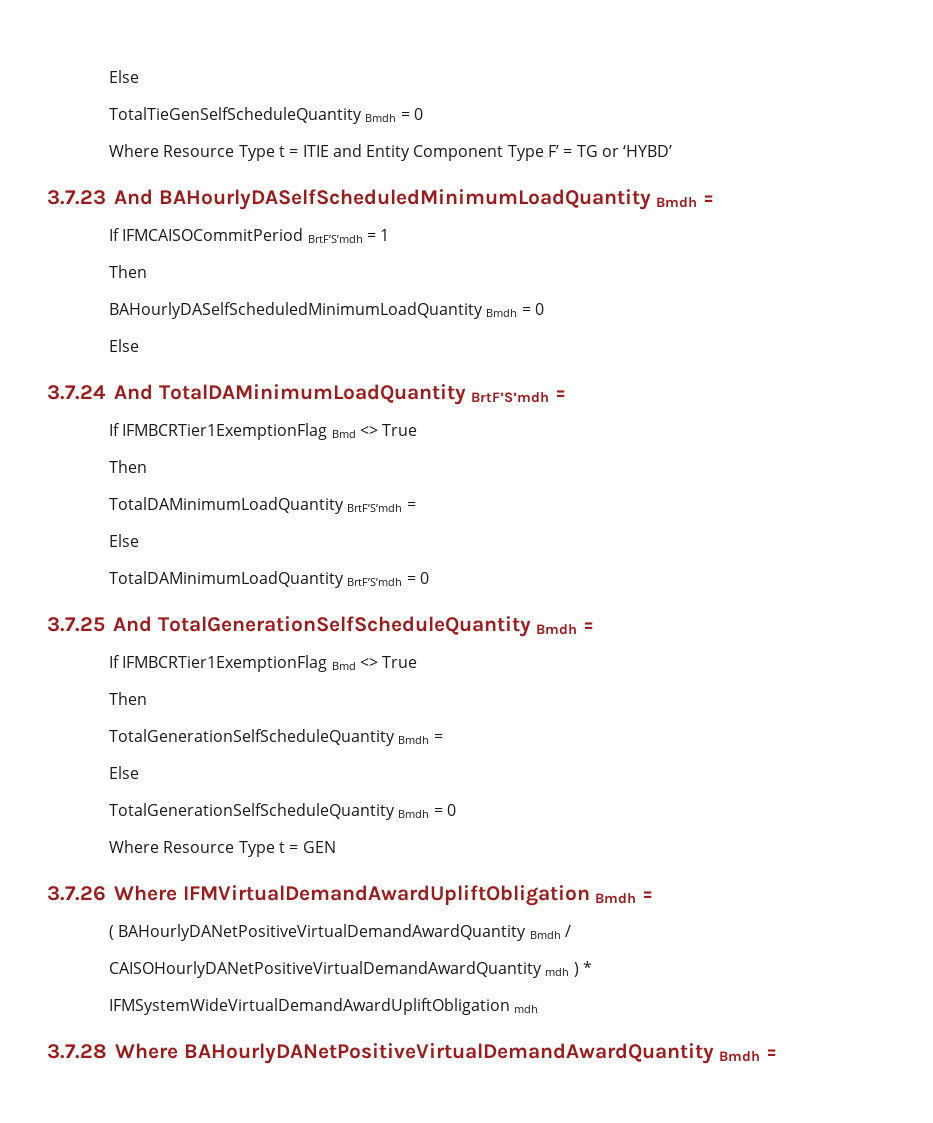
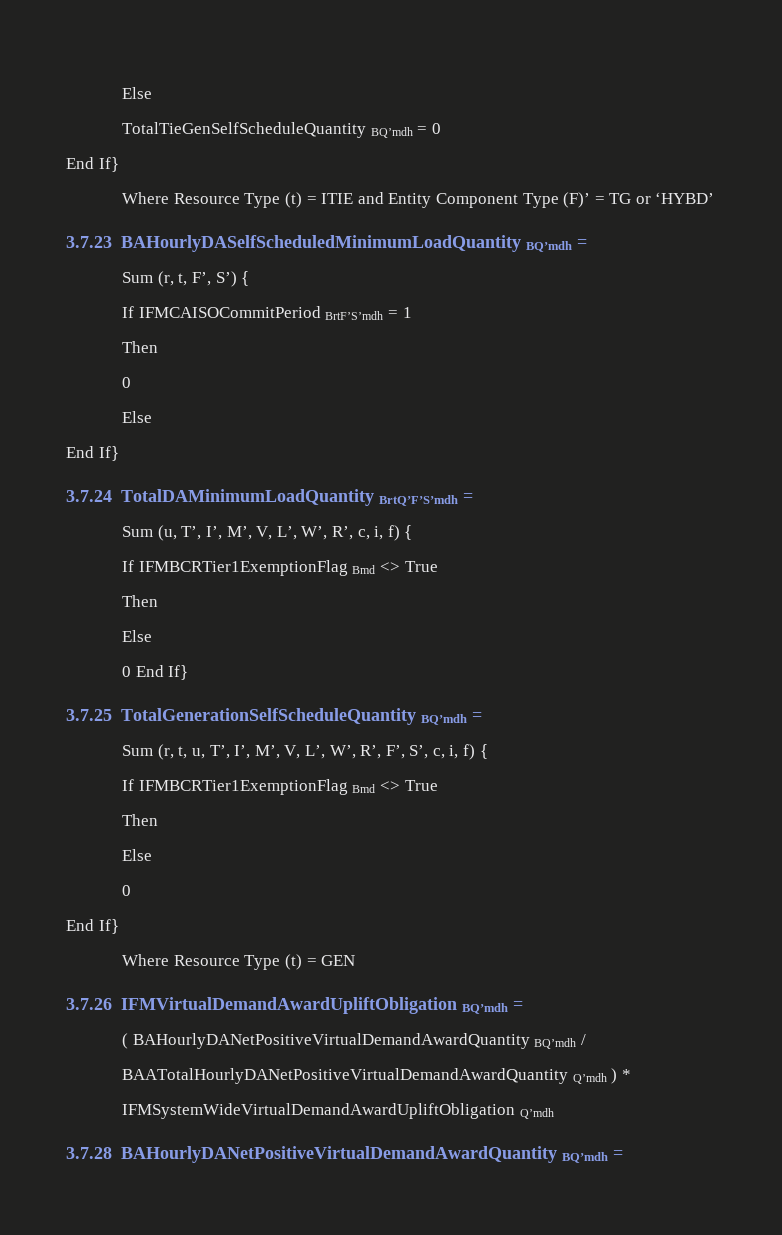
[365,108,423,122] [108,144,285,161] Bmdh = 0 // Where Resource Type t -> [370,123,441,138] [66,157,119,172] [122,192,302,208] BQ’mdh = 0 // End If} // Where Resource Type (t)
[548,145,560,157] F’ -> [563,192,591,208] (F)’
[114,189,715,210] And BAHourlyDASelfScheduledMinimumLoadQuantity Bmdh = -> [120,235,587,252] [122,271,250,287] BAHourlyDASelfScheduledMinimumLoadQuantity BQ’mdh = // Sum (r, t, F’, S’) {
[108,302,531,319] BAHourlyDASelfScheduledMinimumLoadQuantity Bmdh = -> (159, 347) none
(139, 345) none -> [66,446,119,461] // End If}
[114,384,567,405] [108,423,418,440] [108,460,147,473] [108,497,416,514] [108,534,139,547] [108,571,429,588] [47,616,595,637] [108,655,418,672] [108,692,147,705] [108,729,443,746] [108,766,139,779] [108,803,456,820] [108,840,285,857] And TotalDAMinimumLoadQuantity BrtF’S’mdh = // If IFMBCRTier1ExemptionFlag Bmd <> True // Then // TotalDAMinimumLoadQuantity BrtF’S’mdh = // Else // TotalDAMinimumLoadQuantity BrtF’S’mdh = 0 // 3.7.25 And TotalGenerationSelfScheduleQuantity Bmdh = // If IFMBCRTier1ExemptionFlag Bmd <> True // Then // TotalGenerationSelfScheduleQuantity Bmdh = // Else // TotalGenerationSelfScheduleQuantity Bmdh = 0 // Where Resource Type t -> [120,489,473,506] [122,525,413,541] [122,560,438,576] [122,595,159,607] [122,630,153,642] [122,665,189,680] [66,708,482,725] [122,744,488,760] [122,779,438,795] [122,814,159,826] [122,849,153,861] [122,885,132,896] [66,919,119,934] [122,954,302,970] TotalDAMinimumLoadQuantity BrtQ’F’S’mdh = // Sum (u, T’, I’, M’, V, L’, W’, R’, c, i, f) { // If IFMBCRTier1ExemptionFlag Bmd <> True // Then // Else // 0 End If} // 3.7.25 TotalGenerationSelfScheduleQuantity BQ’mdh = // Sum (r, t, u, T’, I’, M’, V, L’, W’, R’, F’, S’, c, i, f) { // If IFMBCRTier1ExemptionFlag Bmd <> True // Then // Else // 0 // End If} // Where Resource Type (t)
[114,885,637,906] Where IFMVirtualDemandAwardUpliftObligation Bmdh -> [120,997,508,1014] IFMVirtualDemandAwardUpliftObligation BQ’mdh
[529,931,561,939] Bmdh -> [534,1038,577,1049] BQ’mdh
[108,961,570,978] CAISOHourlyDANetPositiveVirtualDemandAwardQuantity mdh -> [122,1068,607,1084] BAATotalHourlyDANetPositiveVirtualDemandAwardQuantity Q’mdh
[514,1005,539,1013] mdh -> [519,1108,554,1119] Q’mdh
[115,1043,761,1064] Where BAHourlyDANetPositiveVirtualDemandAwardQuantity Bmdh -> [120,1146,608,1163] BAHourlyDANetPositiveVirtualDemandAwardQuantity BQ’mdh

